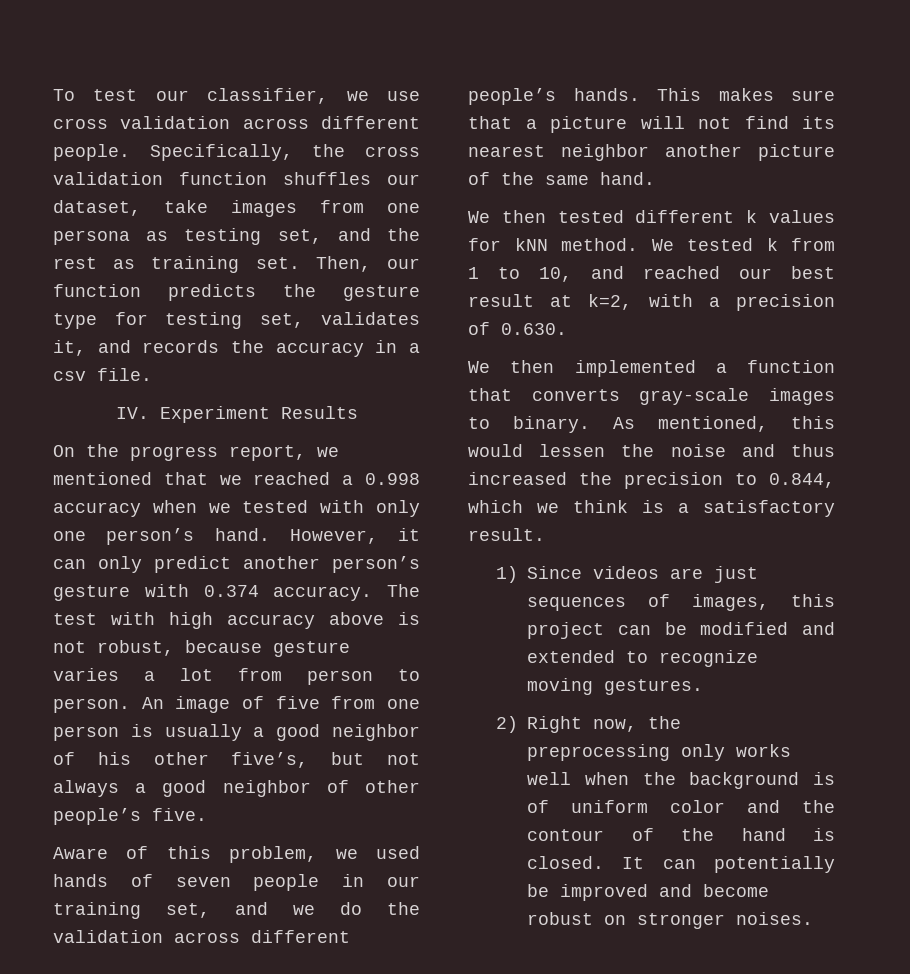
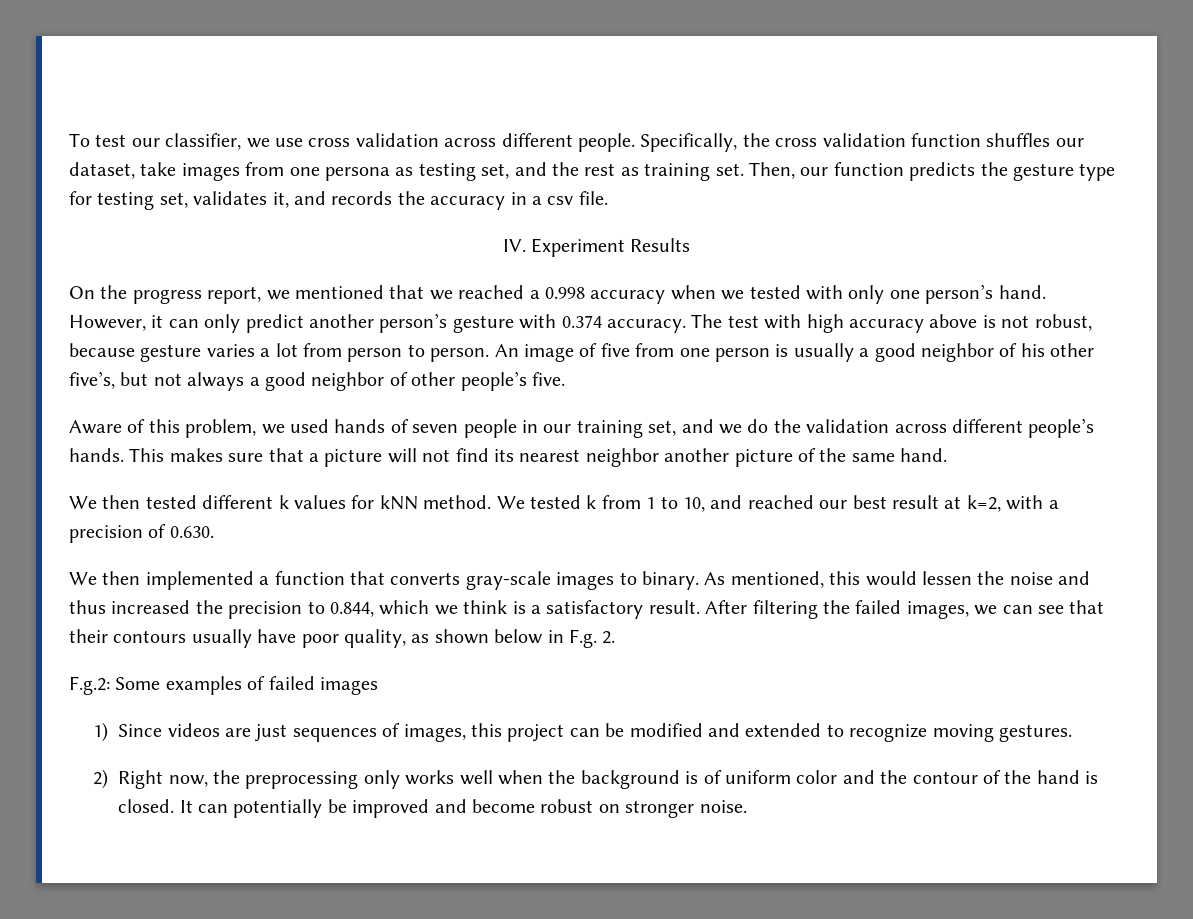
(545, 534) none -> [705,600,1105,619] [69,629,616,648] [69,676,378,695] After filtering the failed images, we can see that their contours usually have poor quality, as shown below in F.g. 2. // F.g.2: Some examples of failed images
[736,912,814,925] noises. -> [699,800,747,813] noise.

